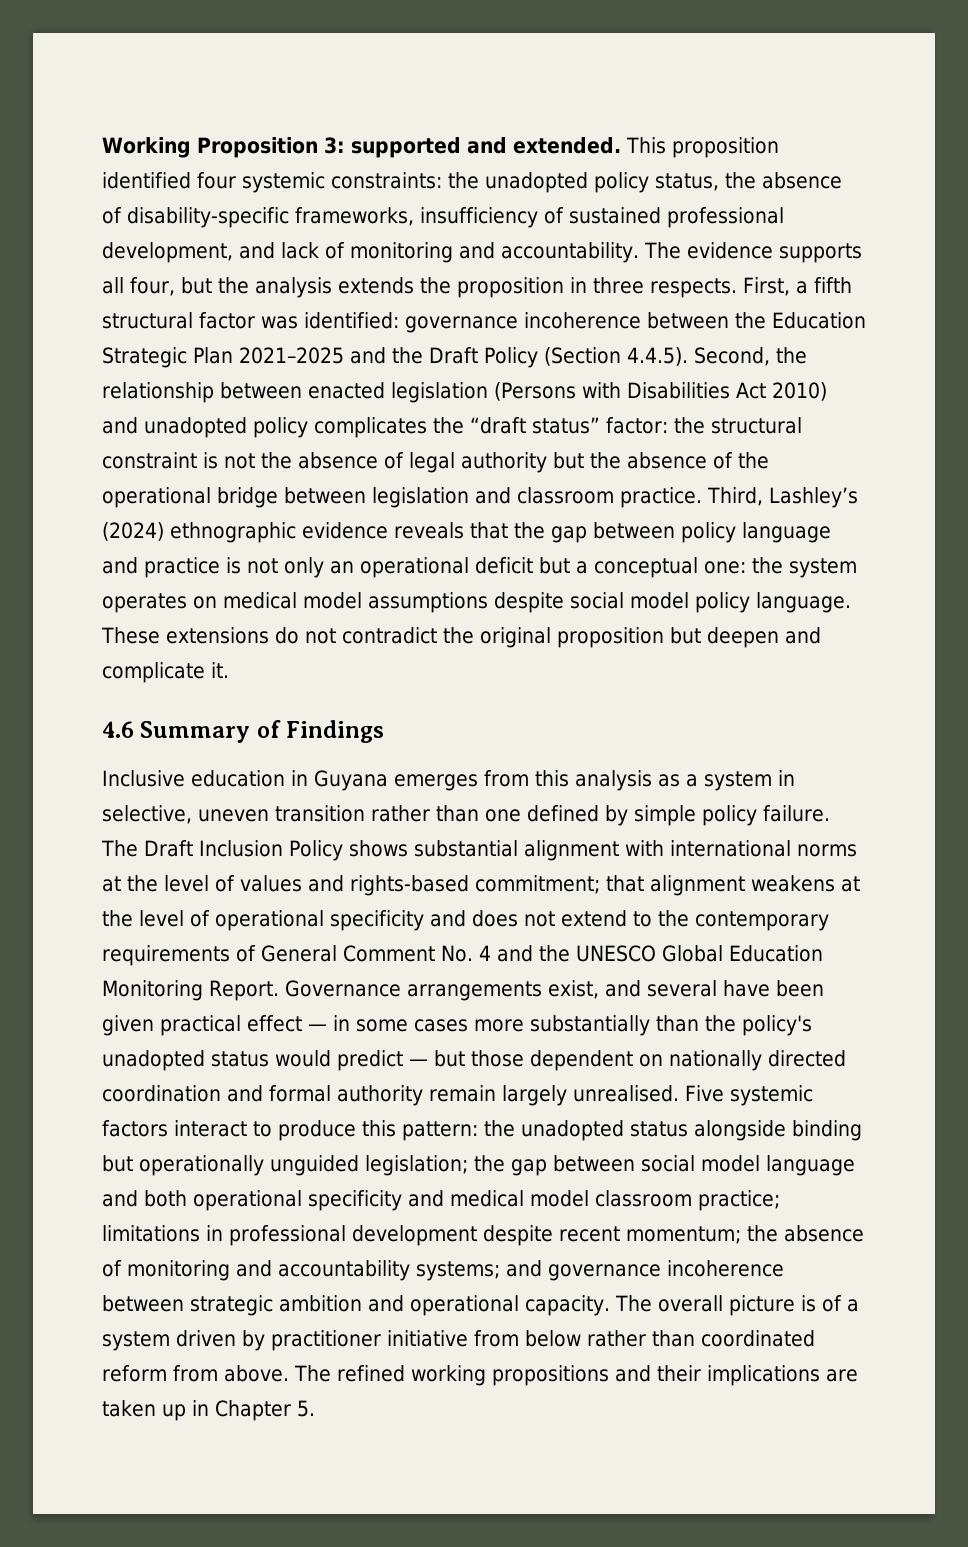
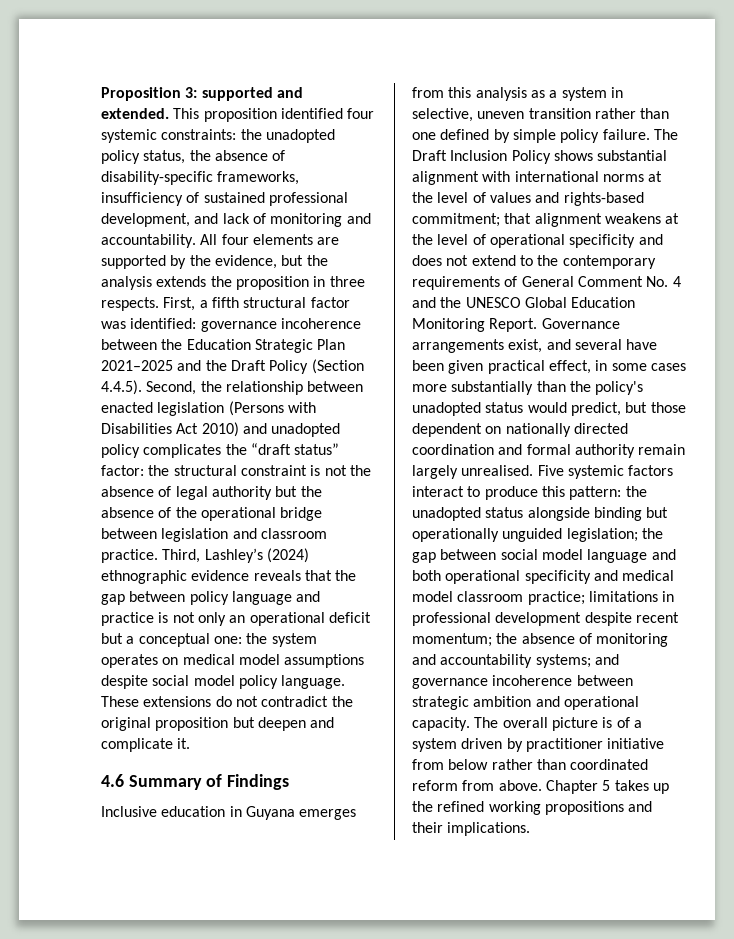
[102,137,191,158] Working -> (101, 94) none
[643,242,862,263] [102,277,175,296] The evidence supports all four, -> [200,234,340,245] [101,255,277,269] All four elements are supported by the evidence,
[247,1015,327,1032] effect — -> [548,360,591,374] effect,
[337,1050,428,1071] predict — -> [570,402,621,416] predict,
[294,1365,331,1382] The -> [545,780,669,794] [412,801,433,812] Chapter 5 takes up the
[707,1365,858,1386] [102,1400,315,1421] implications are taken up in Chapter 5. -> [447,822,531,836] implications.

